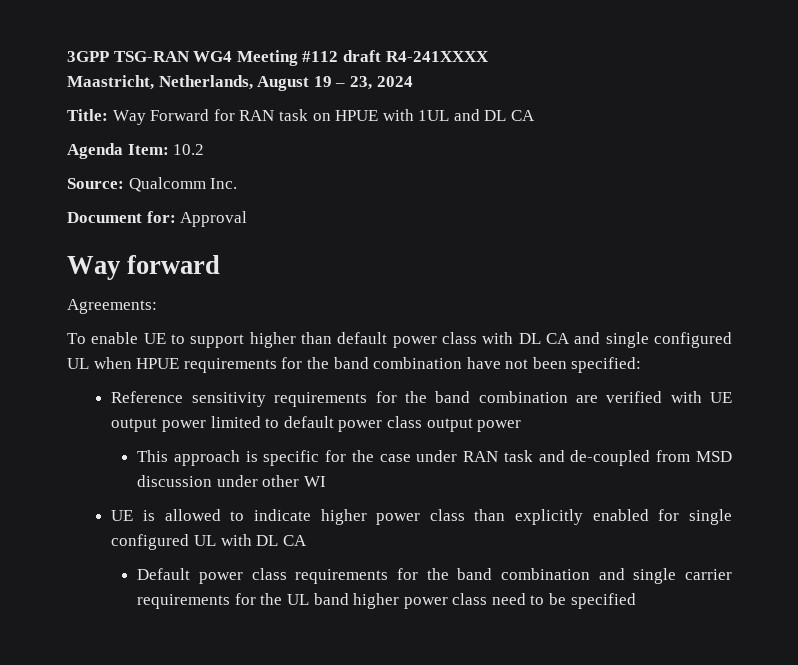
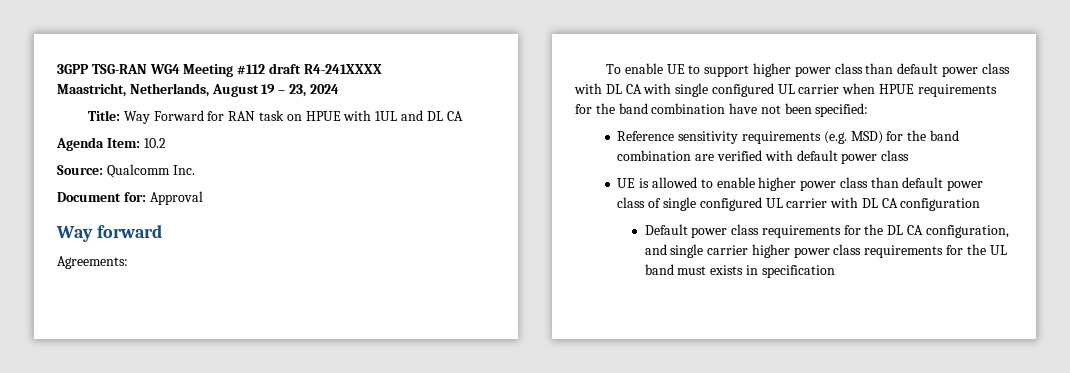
(296, 340) none -> [794,63,863,77] power class
[574,332,732,348] [67,358,89,369] and single configured UL -> [643,83,840,97] with single configured UL carrier
(368, 399) none -> [823,131,883,144] (e.g. MSD)
[710,392,733,403] [111,416,522,432] [137,450,732,466] [137,475,326,487] UE output power limited to default power class output power // This approach is specific for the case under RAN task and de-coupled from MSD discussion under other WI -> [796,150,910,164] default power class
[253,509,732,525] [111,534,307,550] indicate higher power class than explicitly enabled for single configured UL with DL CA -> [716,177,984,191] [617,197,981,211] enable higher power class than default power class of single configured UL carrier with DL CA configuration
[457,568,733,584] band combination and single carrier -> [887,225,1009,238] [644,244,862,258] DL CA configuration, and single carrier higher power class
[353,593,636,609] higher power class need to be specified -> [677,265,835,278] must exists in specification

